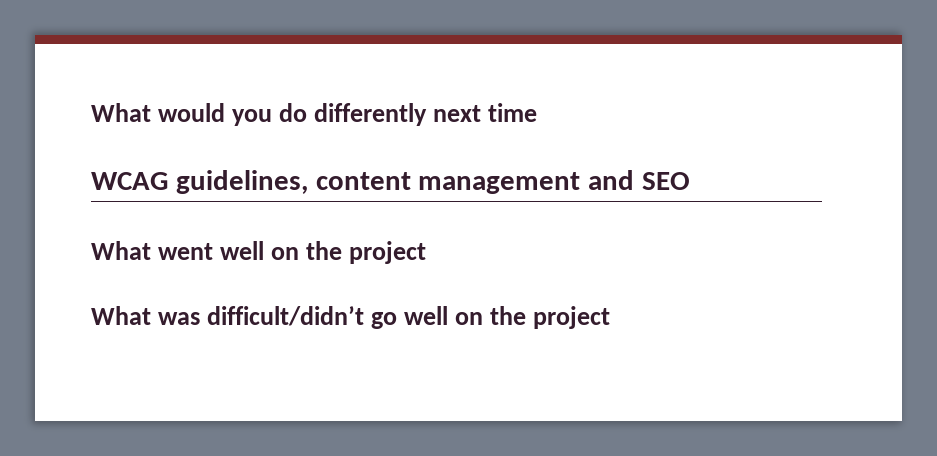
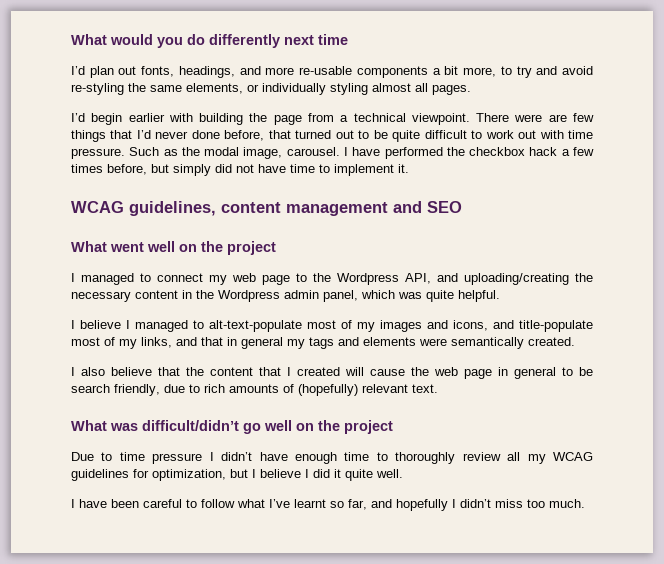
(538, 112) none -> [71,66,594,78] [71,83,471,95] [71,113,594,125] [71,130,594,142] [71,147,594,159] [71,164,409,176] // I’d plan out fonts, headings, and more re-usable components a bit more, to try and avoid re-styling the same elements, or individually styling almost all pages. // I’d begin earlier with building the page from a technical viewpoint. There were are few things that I’d never done before, that turned out to be quite difficult to work out with time pressure. Such as the modal image, carousel. I have performed the checkbox hack a few times before, but simply did not have time to implement it.
(427, 252) none -> [71,273,593,285] [71,290,500,302] [71,320,593,332] [71,337,575,349] [71,367,593,379] [71,384,438,396] // I managed to connect my web page to the Wordpress API, and uploading/creating the necessary content in the Wordpress admin panel, which was quite helpful. // I believe I managed to alt-text-populate most of my images and icons, and title-populate most of my links, and that in general my tags and elements were semantically created. // I also believe that the content that I created will cause the web page in general to be search friendly, due to rich amounts of (hopefully) relevant text.
(611, 317) none -> [71,452,593,464] [71,469,403,481] [71,499,585,511] // Due to time pressure I didn’t have enough time to thoroughly review all my WCAG guidelines for optimization, but I believe I did it quite well. // I have been careful to follow what I’ve learnt so far, and hopefully I didn’t miss too much.

